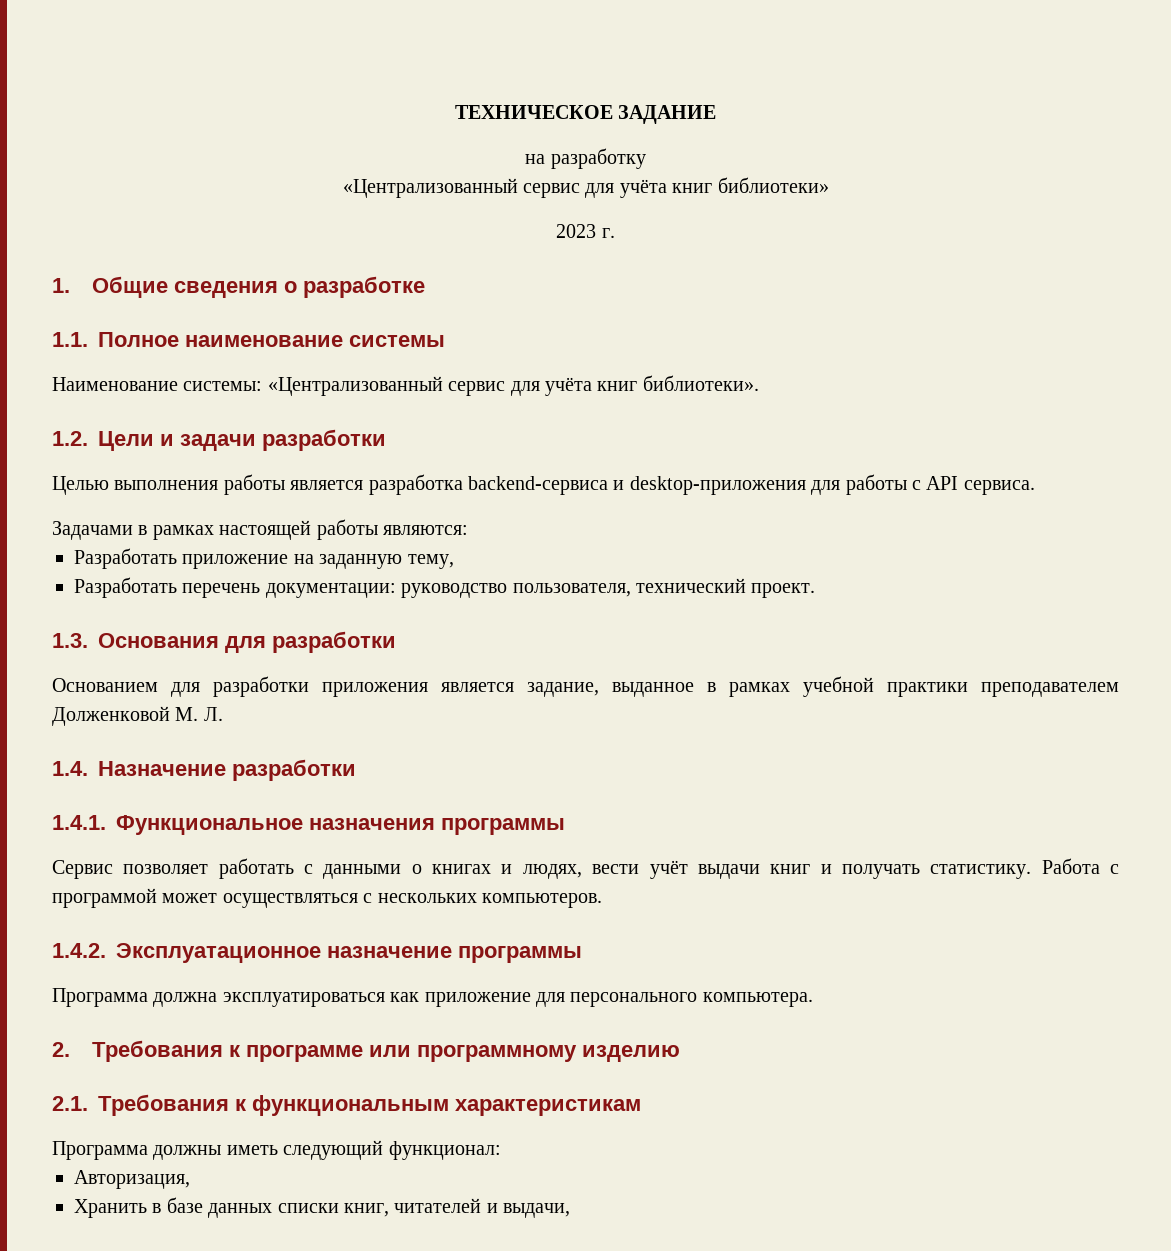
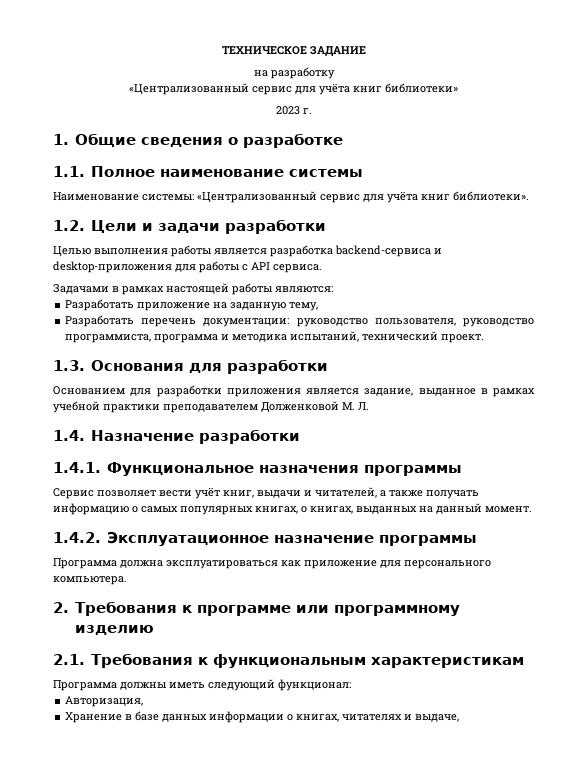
(631, 590) none -> [463,318,534,327] [65,331,360,343] руководство программиста, программа и методика испытаний,
[218,858,1120,879] [52,888,602,908] работать с данными о книгах и людях, вести учёт выдачи книг и получать статистику. Работа с программой может осуществляться с нескольких компьютеров. -> [159,487,479,499] [53,503,532,515] вести учёт книг, выдачи и читателей, а также получать информацию о самых популярных книгах, о книгах, выданных на данный момент.
[74,1199,147,1218] Хранить -> [65,712,123,723] Хранение
[277,1198,571,1218] списки книг, читателей и выдачи, -> [209,711,460,723] информации о книгах, читателях и выдаче,

